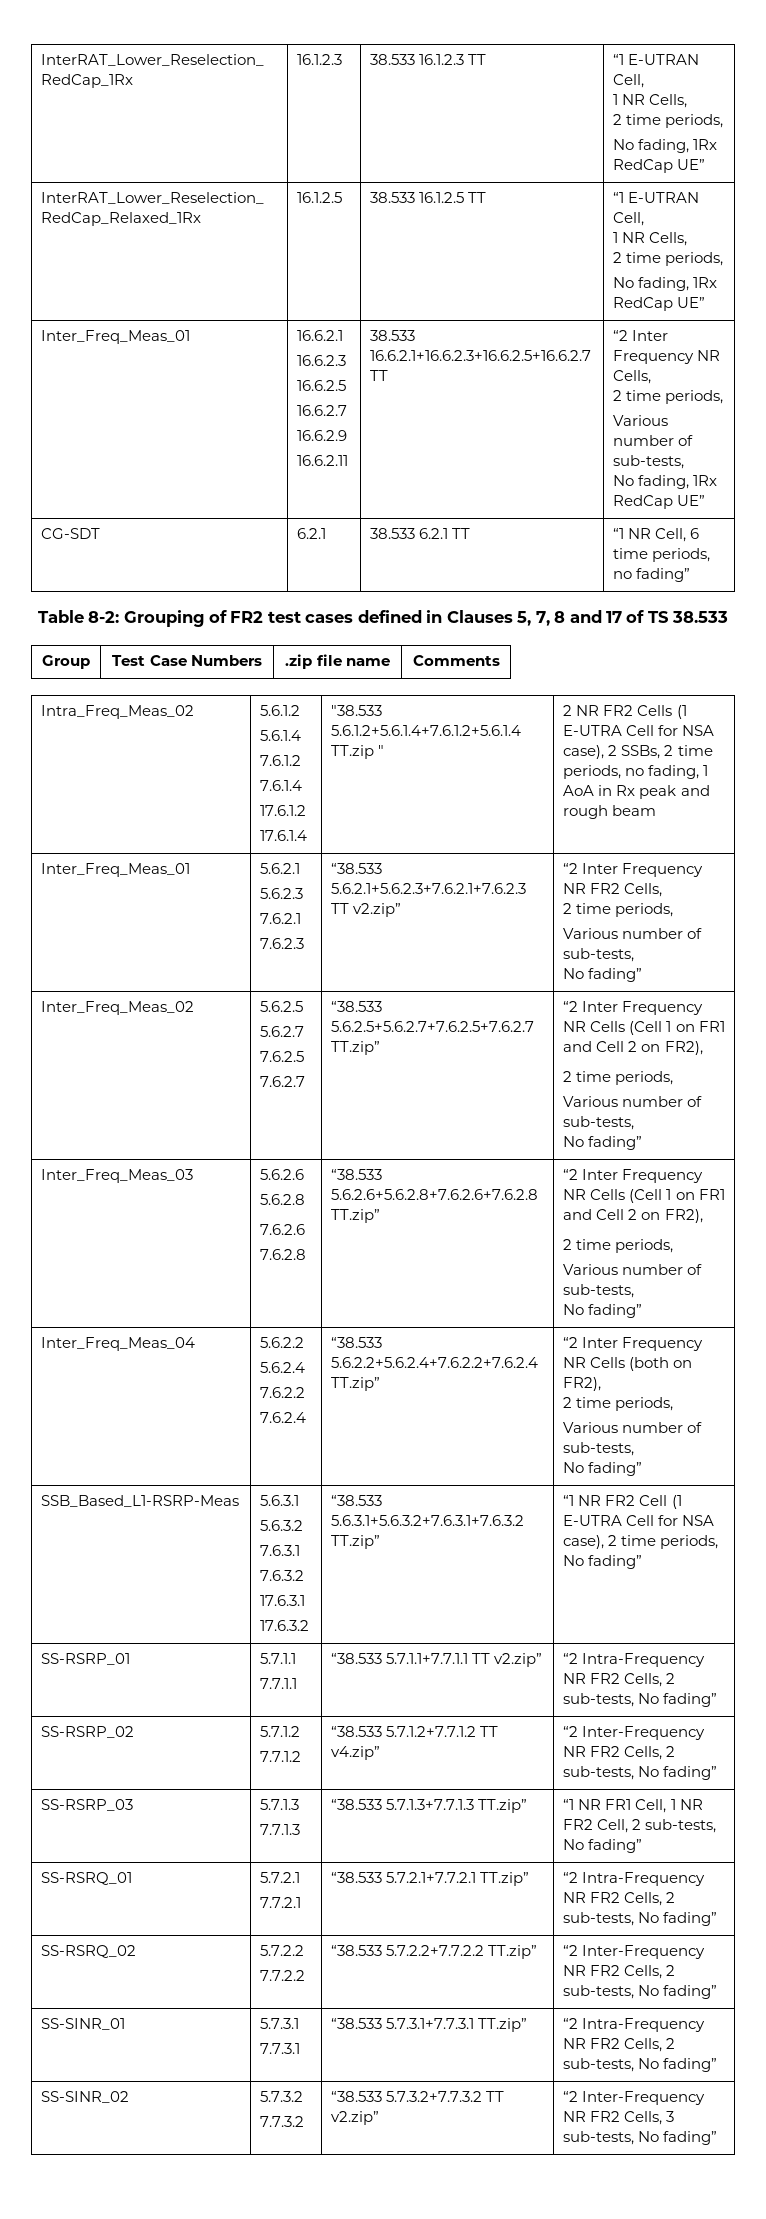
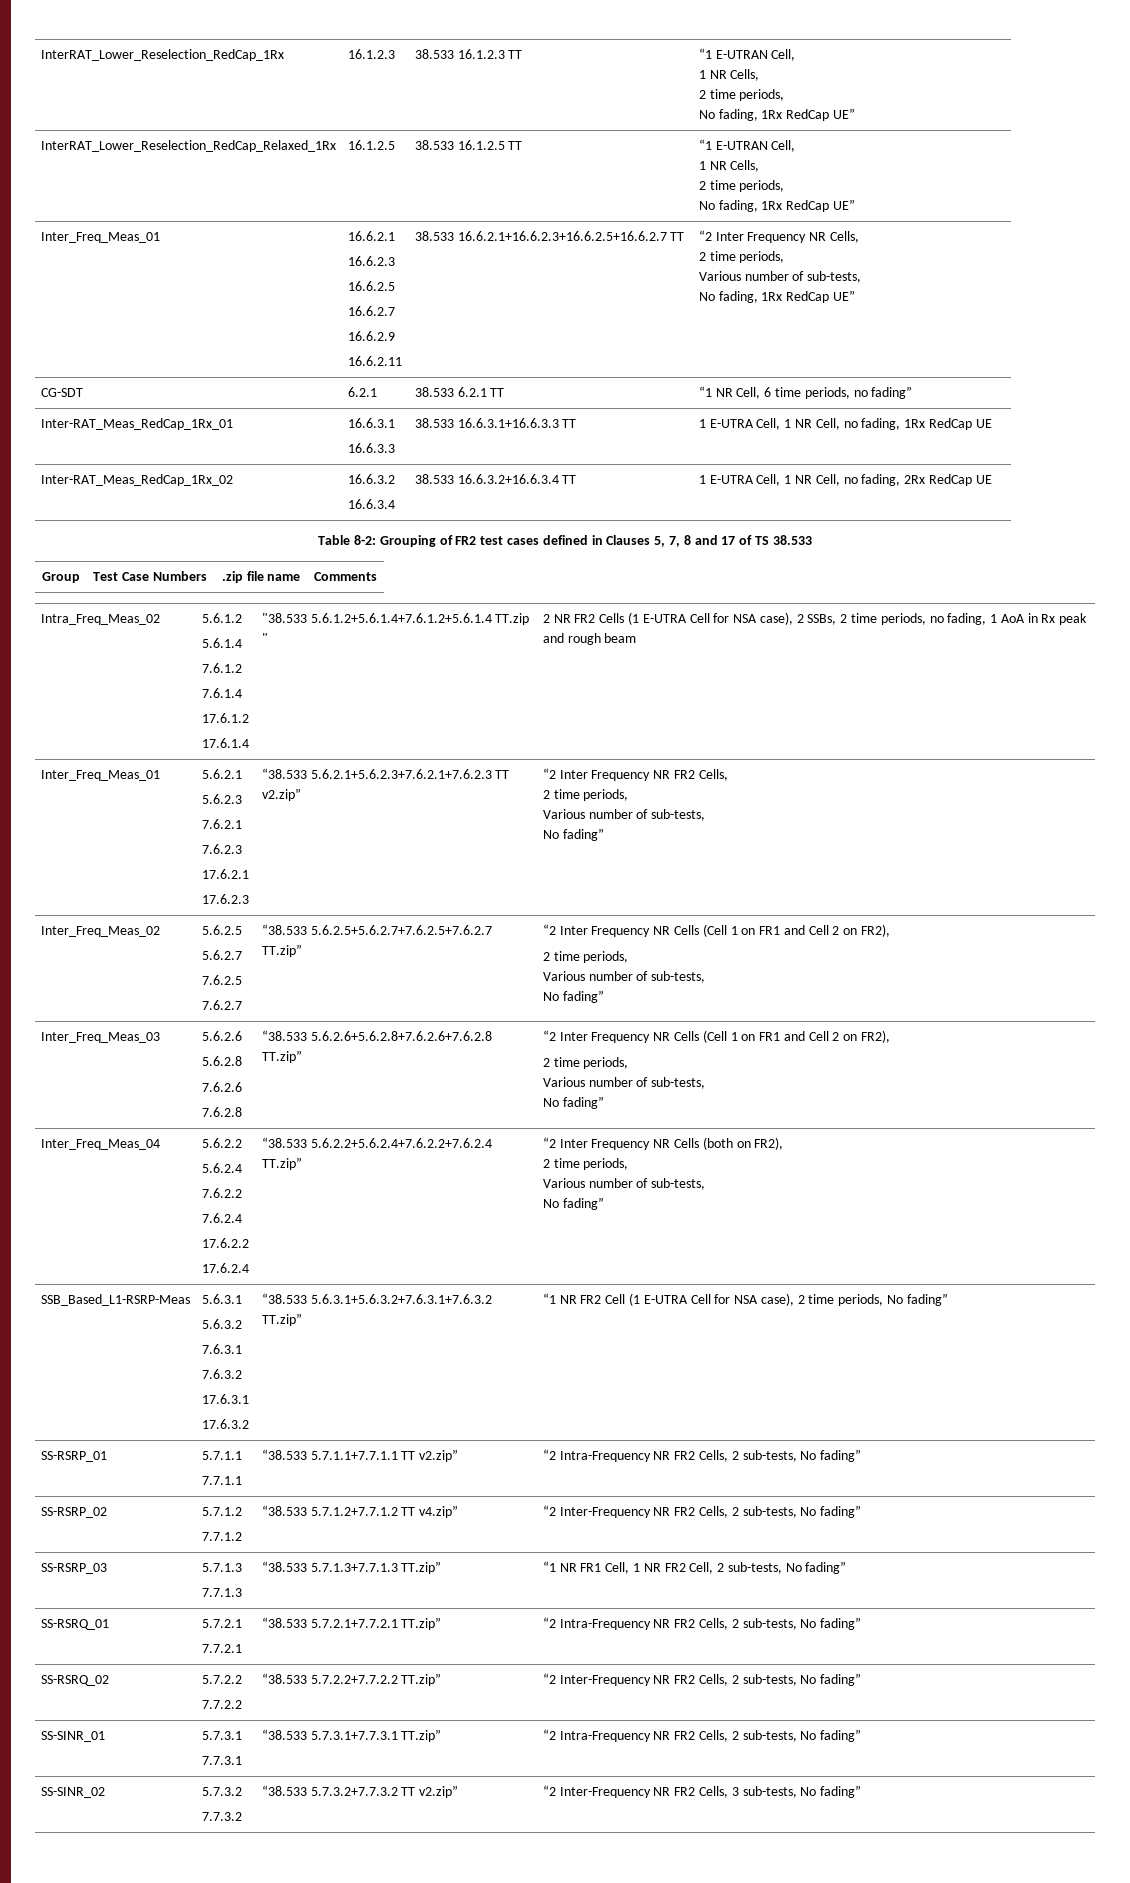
(691, 575) none -> [40,418,233,430] [347,418,395,428] [347,443,395,453] [414,418,577,428] [698,418,992,430] [40,474,233,486] [347,474,395,484] [347,499,395,509] [414,474,577,484] [698,474,992,486] // Inter-RAT_Meas_RedCap_1Rx_01 | 16.6.3.1 // 16.6.3.3 | 38.533 16.6.3.1+16.6.3.3 TT | 1 E-UTRA Cell, 1 NR Cell, no fading, 1Rx RedCap UE // Inter-RAT_Meas_RedCap_1Rx_02 | 16.6.3.2 // 16.6.3.4 | 38.533 16.6.3.2+16.6.3.4 TT | 1 E-UTRA Cell, 1 NR Cell, no fading, 2Rx RedCap UE
(305, 943) none -> [201,869,249,879] [201,894,249,904] // 17.6.2.1 // 17.6.2.3
(307, 1417) none -> [201,1238,249,1248] [201,1263,249,1273] // 17.6.2.2 // 17.6.2.4

